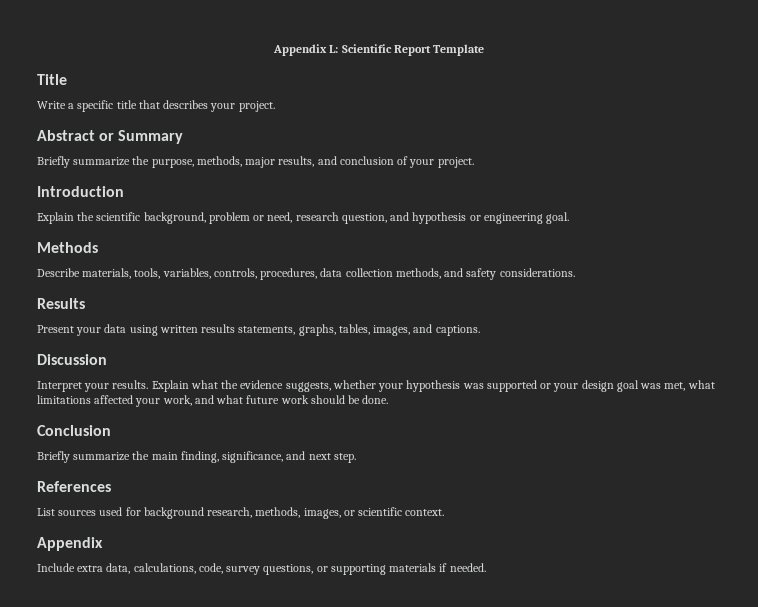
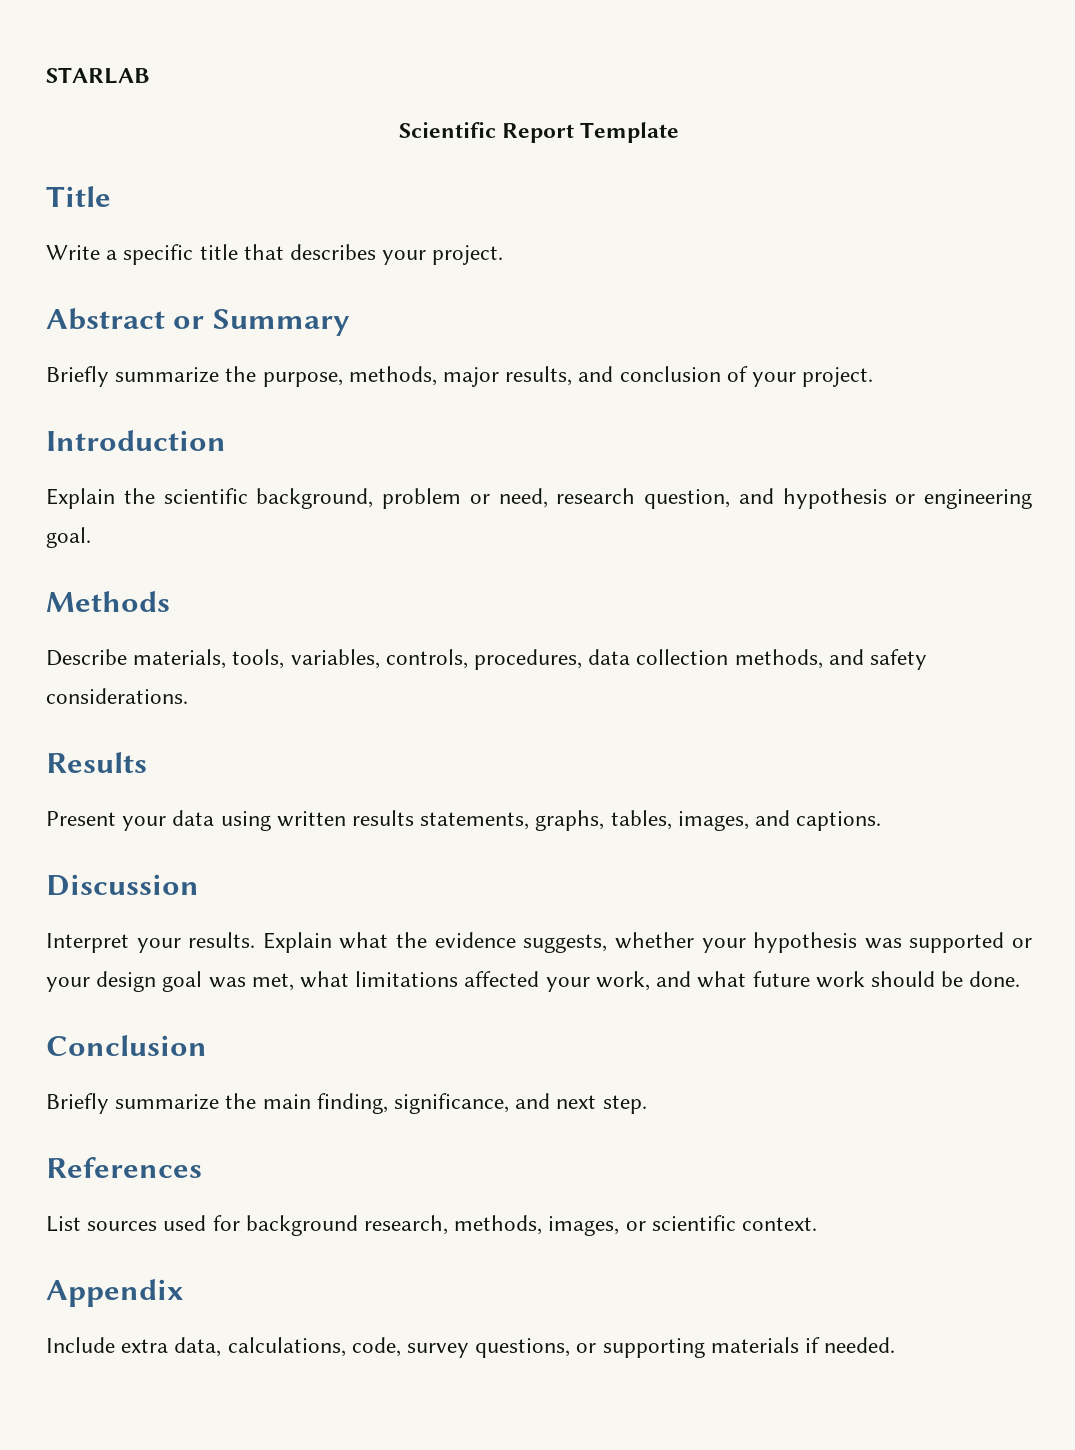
[273,44,339,56] Appendix L: -> [46,67,150,84] STARLAB //

